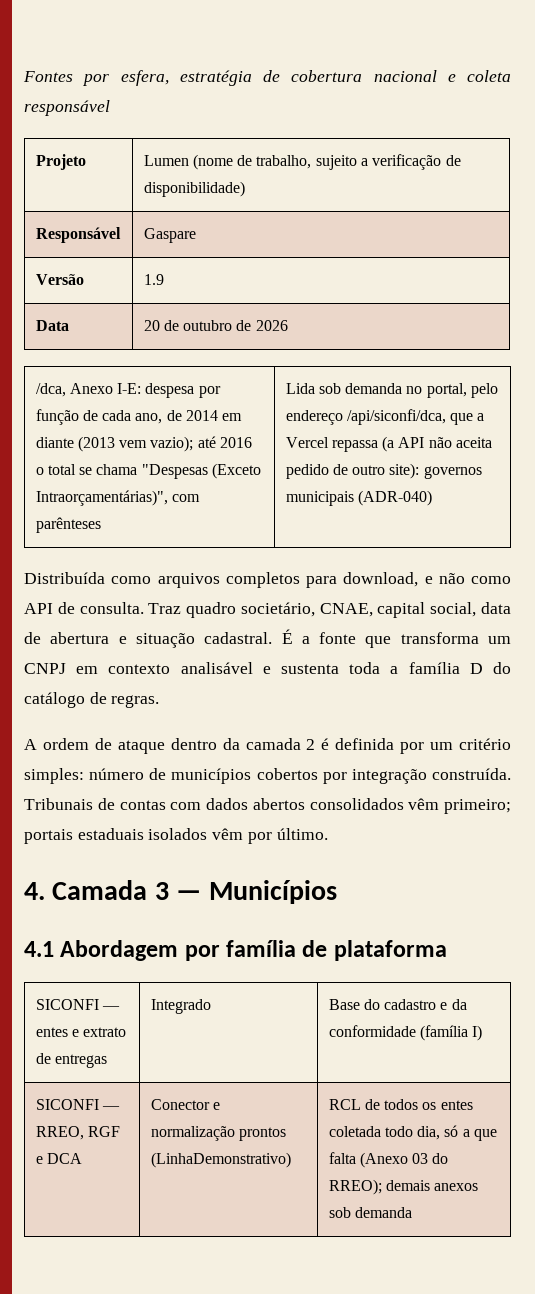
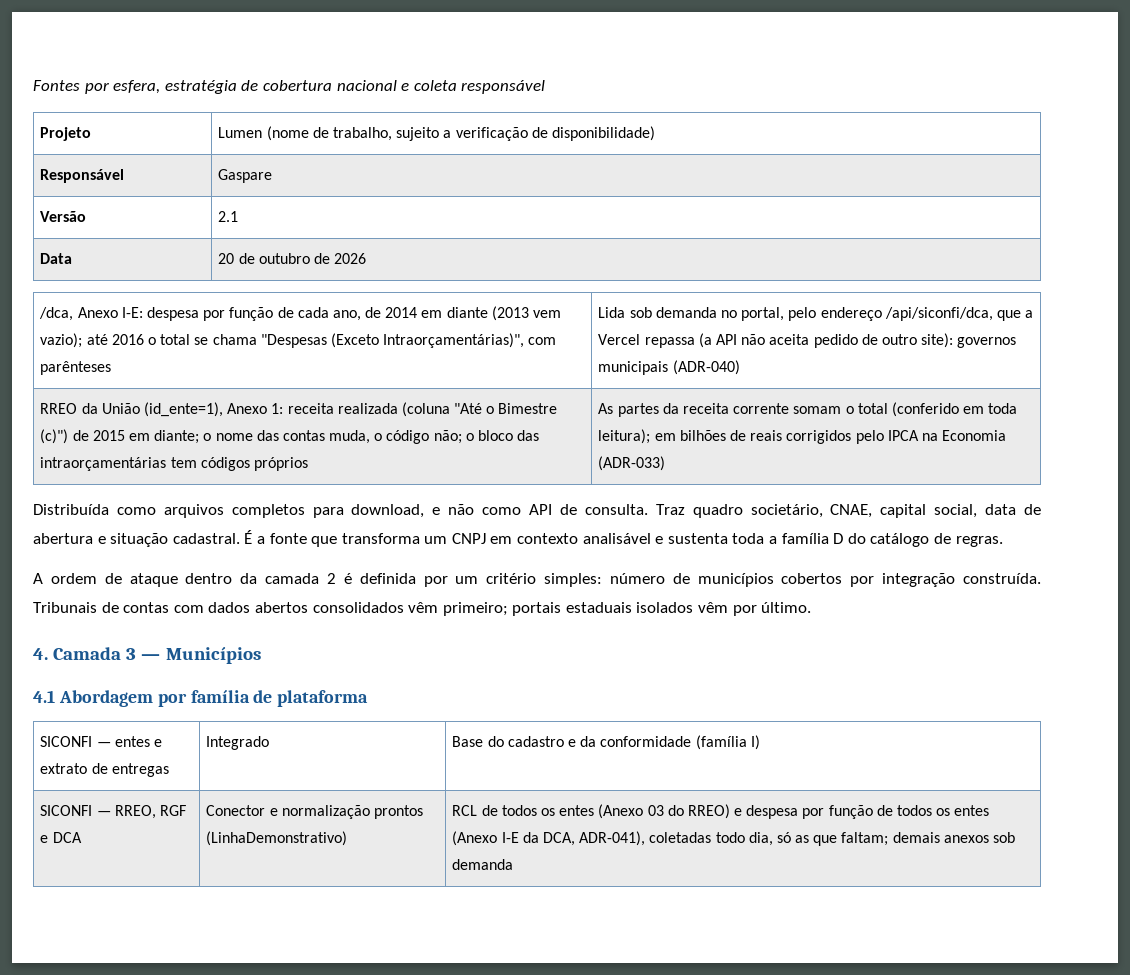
[143,274,164,285] 1.9 -> [218,211,239,222] 2.1
(432, 498) none -> [40,402,558,417] [40,429,540,444] [40,457,308,471] [598,402,1018,417] [598,429,1007,444] [598,456,666,471] // RREO da União (id_ente=1), Anexo 1: receita realizada (coluna "Até o Bimestre (c)") de 2015 em diante; o nome das contas muda, o código não; o bloco das intraorçamentárias tem códigos próprios | As partes da receita corrente somam o total (conferido em toda leitura); em bilhões de reais corrigidos pelo IPCA na Economia (ADR-033)
[328,1125,498,1141] [328,1152,449,1168] [328,1179,382,1195] coletada todo dia, só a que falta (Anexo 03 do RREO); -> [598,804,990,819] [452,831,889,846] (Anexo 03 do RREO) e despesa por função de todos os entes (Anexo I-E da DCA, ADR-041), coletadas todo dia, só as que faltam;

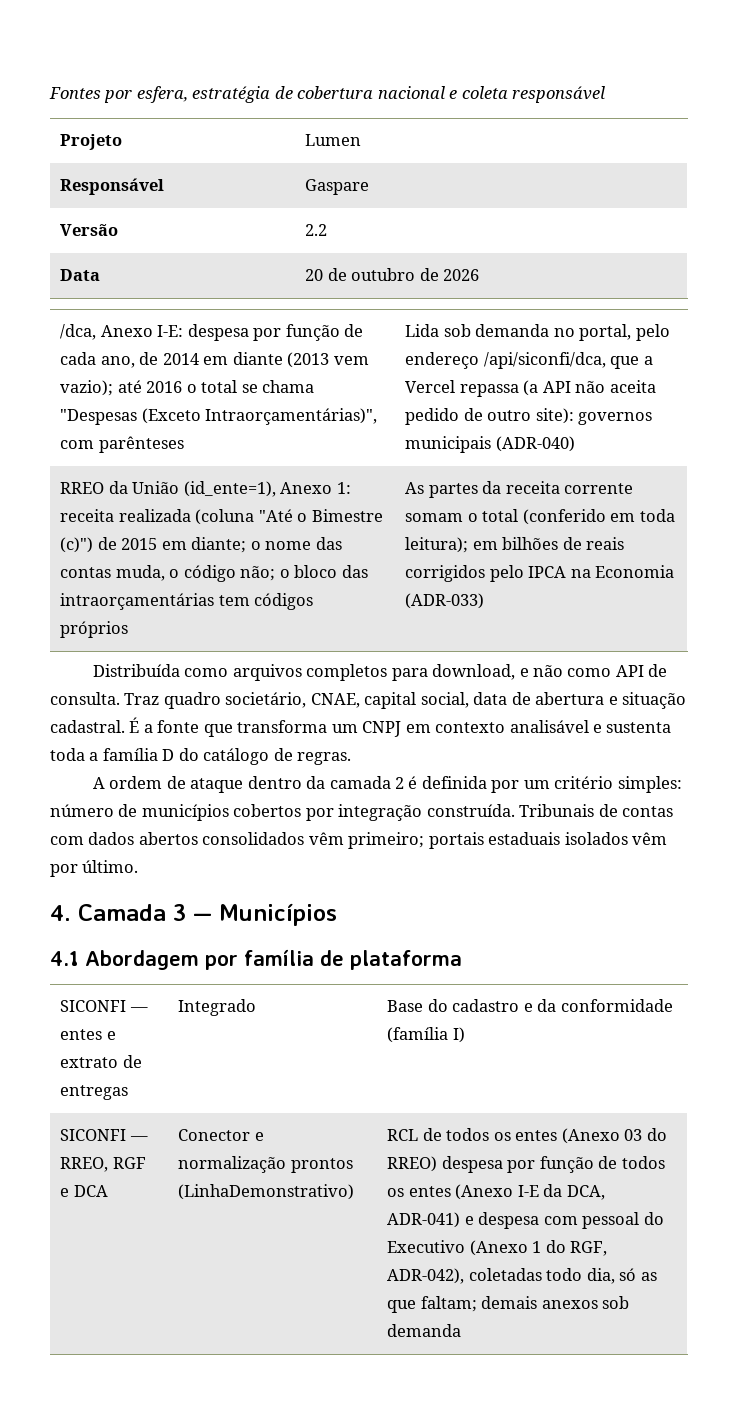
[266,126,655,141] (nome de trabalho, sujeito a verificação de disponibilidade) -> (362, 140) none
[218,211,239,222] 2.1 -> [305,224,328,236] 2.2
[734,808,743,816] e -> (438, 1164) none
[579,831,646,846] ADR-041), -> [387,1212,664,1229] [387,1240,608,1256] [387,1268,465,1284] ADR-041) e despesa com pessoal do Executivo (Anexo 1 do RGF, ADR-042),

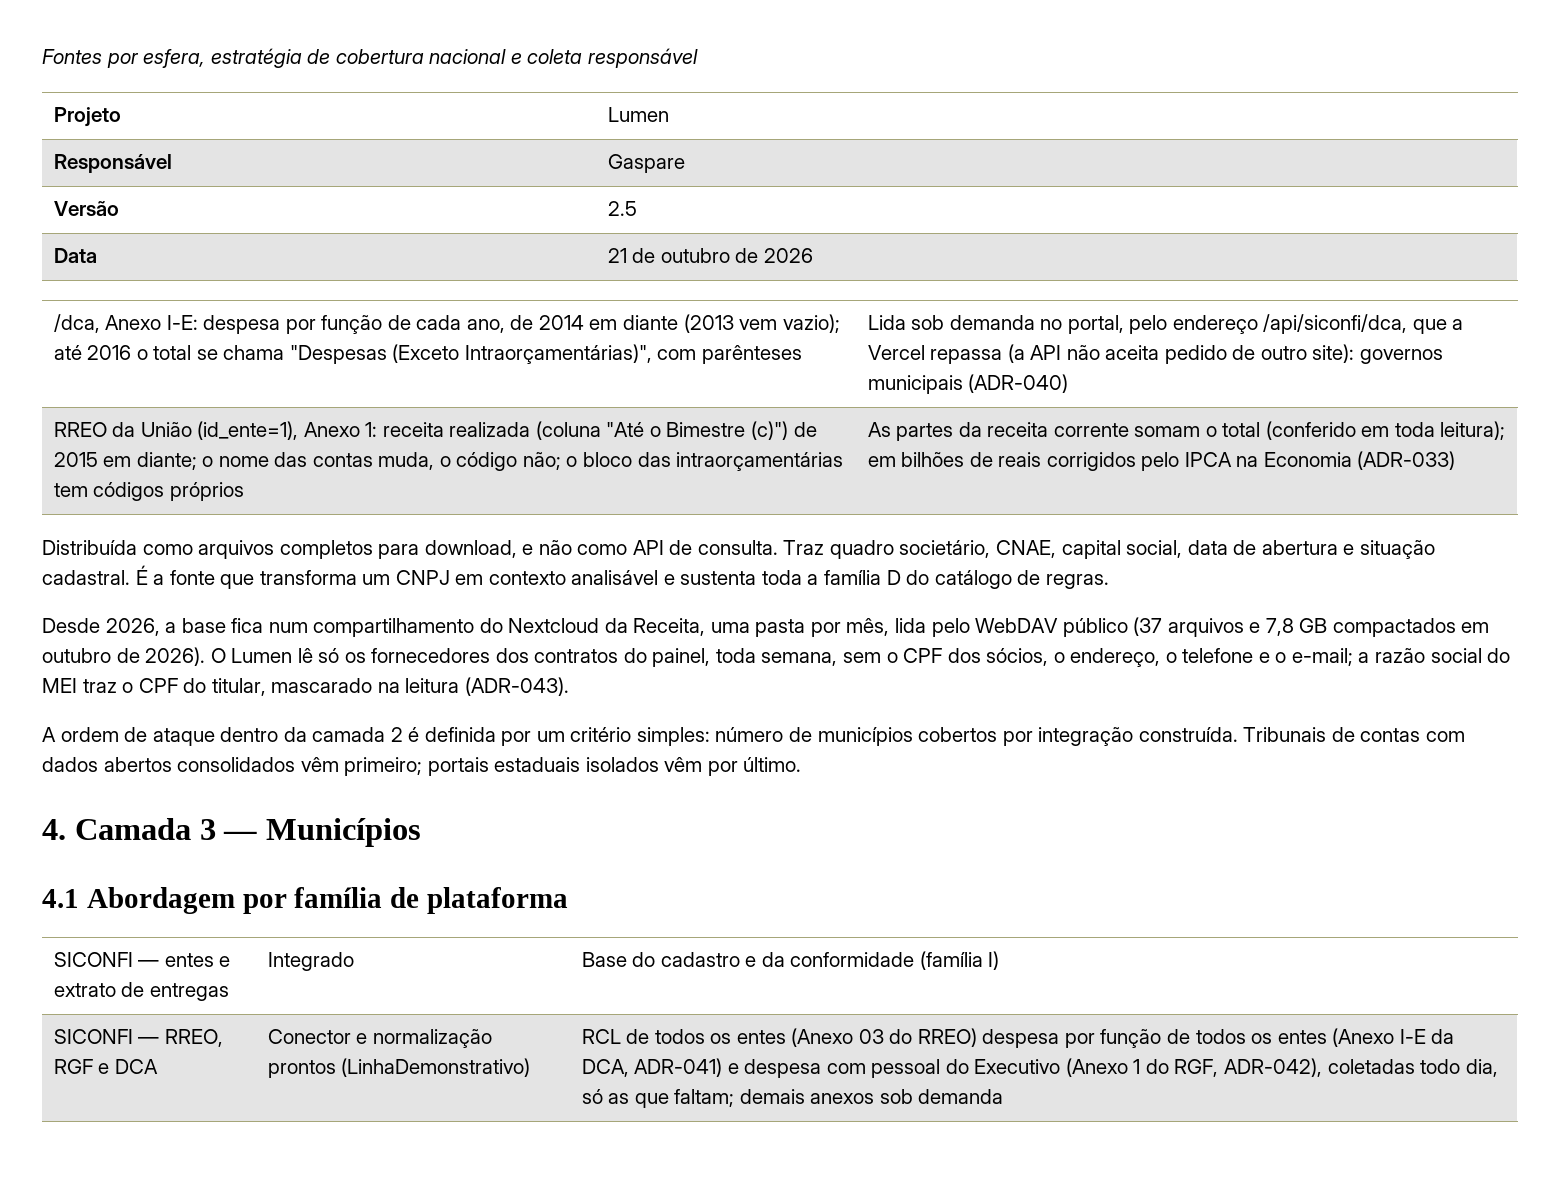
[305,224,328,236] 2.2 -> [607,201,637,216] 2.5
[305,269,324,281] 20 -> [607,248,627,263] 21
(352, 758) none -> [42,617,1490,637] [42,647,1511,667] [42,677,569,696] // Desde 2026, a base fica num compartilhamento do Nextcloud da Receita, uma pasta por mês, lida pelo WebDAV público (37 arquivos e 7,8 GB compactados em outubro de 2026). O Lumen lê só os fornecedores dos contratos do painel, toda semana, sem o CPF dos sócios, o endereço, o telefone e o e-mail; a razão social do MEI traz o CPF do titular, mascarado na leitura (ADR-043).

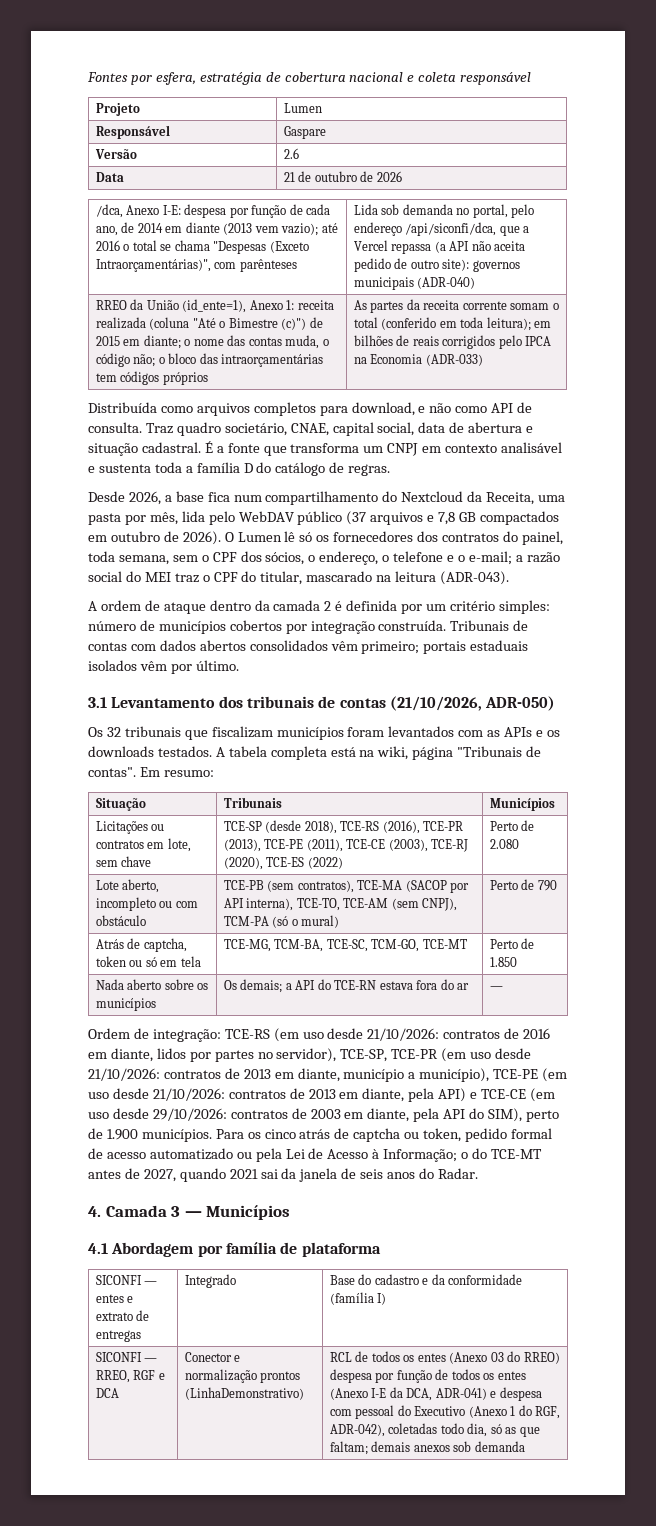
[607,201,637,216] 2.5 -> [283,148,299,159] 2.6
(802, 764) none -> [88,696,556,711] [88,726,560,740] [88,746,542,760] [88,767,214,777] [95,798,146,811] [223,797,282,808] [489,798,555,811] [95,821,165,834] [95,838,191,852] [95,856,152,867] [223,820,464,834] [223,839,469,852] [223,857,343,870] [489,820,535,831] [489,839,519,849] [95,879,160,893] [95,897,198,911] [95,915,146,926] [223,880,470,893] [223,898,458,911] [223,915,340,928] [489,879,557,891] [95,938,187,952] [95,956,201,967] [223,939,467,952] [489,938,535,949] [489,957,517,967] [95,979,209,990] [95,998,156,1011] [223,979,470,993] [489,986,503,990] [88,1028,551,1042] [88,1048,532,1062] [88,1068,568,1082] [88,1088,555,1102] [88,1108,559,1122] [88,1128,552,1142] [88,1148,542,1162] [88,1168,478,1182] // 3.1 Levantamento dos tribunais de contas (21/10/2026, ADR-050) // Os 32 tribunais que fiscalizam municípios foram levantados com as APIs e os downloads testados. A tabela completa está na wiki, página "Tribunais de contas". Em resumo: // Situação | Tribunais | Municípios // Licitações ou contratos em lote, sem chave | TCE-SP (desde 2018), TCE-RS (2016), TCE-PR (2013), TCE-PE (2011), TCE-CE (2003), TCE-RJ (2020), TCE-ES (2022) | Perto de 2.080 // Lote aberto, incompleto ou com obstáculo | TCE-PB (sem contratos), TCE-MA (SACOP por API interna), TCE-TO, TCE-AM (sem CNPJ), TCM-PA (só o mural) | Perto de 790 // Atrás de captcha, token ou só em tela | TCE-MG, TCM-BA, TCE-SC, TCM-GO, TCE-MT | Perto de 1.850 // Nada aberto sobre os municípios | Os demais; a API do TCE-RN estava fora do ar | — // Ordem de integração: TCE-RS (em uso desde 21/10/2026: contratos de 2016 em diante, lidos por partes no servidor), TCE-SP, TCE-PR (em uso desde 21/10/2026: contratos de 2013 em diante, município a município), TCE-PE (em uso desde 21/10/2026: contratos de 2013 em diante, pela API) e TCE-CE (em uso desde 29/10/2026: contratos de 2003 em diante, pela API do SIM), perto de 1.900 municípios. Para os cinco atrás de captcha ou token, pedido formal de acesso automatizado ou pela Lei de Acesso à Informação; o do TCE-MT antes de 2027, quando 2021 sai da janela de seis anos do Radar.

